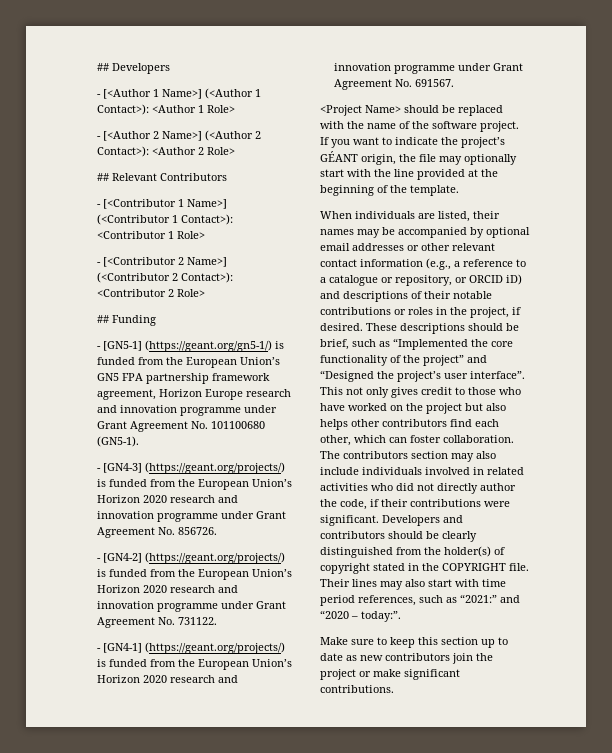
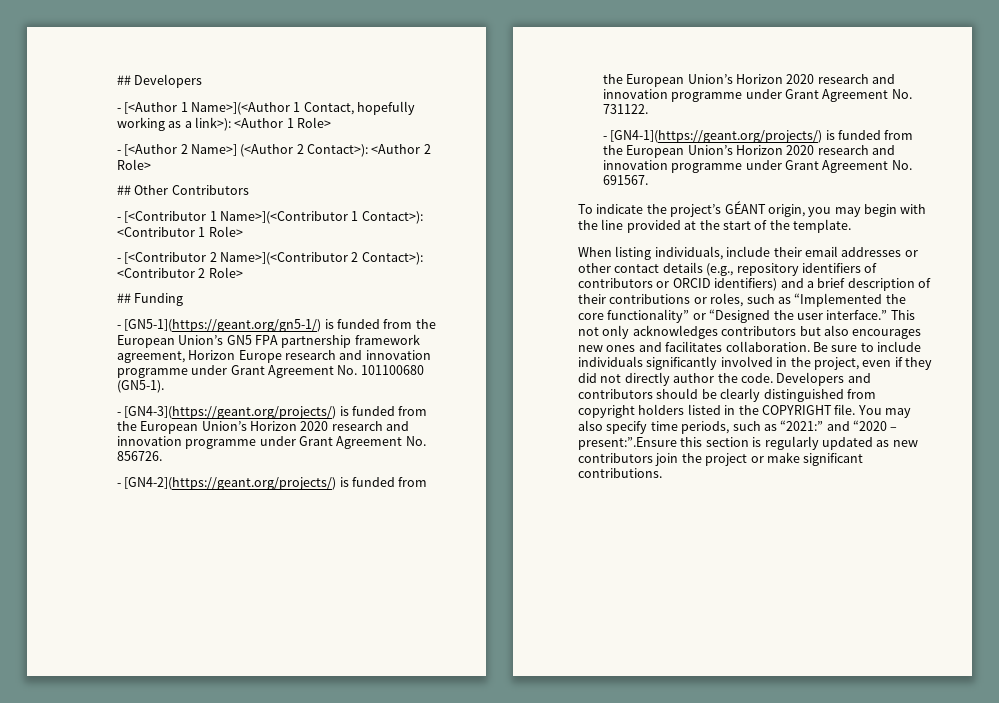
[161,88,261,99] [96,104,149,115] Name>] (<Author 1 Contact>): -> [190,101,415,115] [116,117,231,131] Name>](<Author 1 Contact, hopefully working as a link>):
[111,173,157,181] Relevant -> [134,185,169,195] Other
[186,199,227,209] [96,214,170,225] Name>] (<Contributor -> [219,211,348,224] Name>](<Contributor
[186,257,227,267] [96,272,170,283] Name>] (<Contributor -> [219,252,348,265] Name>](<Contributor
[102,340,272,352] [GN5-1] (https://geant.org/gn5-1/) -> [124,319,322,332] [GN5-1](https://geant.org/gn5-1/)
[102,462,285,474] [GN4-3] (https://geant.org/projects/) -> [124,406,337,419] [GN4-3](https://geant.org/projects/)
[102,552,285,564] [GN4-2] (https://geant.org/projects/) -> [124,477,337,490] [GN4-2](https://geant.org/projects/)
[102,642,285,654] [GN4-1] (https://geant.org/projects/) -> [610,130,823,143] [GN4-1](https://geant.org/projects/)
[320,105,503,116] [320,121,519,132] [320,137,392,148] <Project Name> should be replaced with the name of the software project. If you want to -> [578,204,593,214] To
[399,154,517,165] [320,169,344,177] the file may optionally start -> [808,204,897,217] you may begin
[320,185,374,196] beginning -> [722,221,751,230] start
[355,211,500,222] [320,227,530,238] [320,243,495,251] [320,258,526,270] [320,274,522,286] [320,291,408,302] individuals are listed, their names may be accompanied by optional email addresses or other relevant contact information (e.g., a reference to a catalogue or repository, or ORCID iD) and descriptions -> [615,246,918,260] [578,262,878,276] [578,278,915,291] listing individuals, include their email addresses or other contact details (e.g., repository identifiers of contributors or ORCID identifiers) and a brief description
[453,291,492,299] notable -> (606, 299) none
[408,307,521,318] [320,323,519,334] [320,339,349,350] roles in the project, if desired. These descriptions should be brief, -> [710,293,744,307] roles,
[320,355,487,366] [320,370,525,382] [320,387,521,398] [320,403,506,414] [320,419,499,430] [320,435,514,446] [320,451,496,462] functionality of the project” and “Designed the project’s user interface”. This not only gives credit to those who have worked on the project but also helps other contributors find each other, which can foster collaboration. The contributors section may also -> [607,309,915,323] [578,325,922,339] [578,341,874,352] functionality” or “Designed the user interface.” This not only acknowledges contributors but also encourages new ones and facilitates collaboration. Be sure to
(422, 471) none -> [646,356,718,370] significantly
[487,467,524,475] [320,483,393,491] related activities who -> [790,357,932,370] the project, even if they
[340,499,510,510] [320,515,379,526] code, if their contributions were significant. -> [740,373,773,383] code.
[424,546,505,557] [320,563,529,574] [320,579,506,590] [320,595,416,606] the holder(s) of copyright stated in the COPYRIGHT file. Their lines may also start with time period references, -> [578,404,911,418] [578,420,730,434] copyright holders listed in the COPYRIGHT file. You may also specify time periods,
[361,611,401,622] [320,637,508,648] [320,653,343,661] today:”. // Make sure to keep this section up to date -> [578,436,873,450] present:”.Ensure this section is regularly updated

